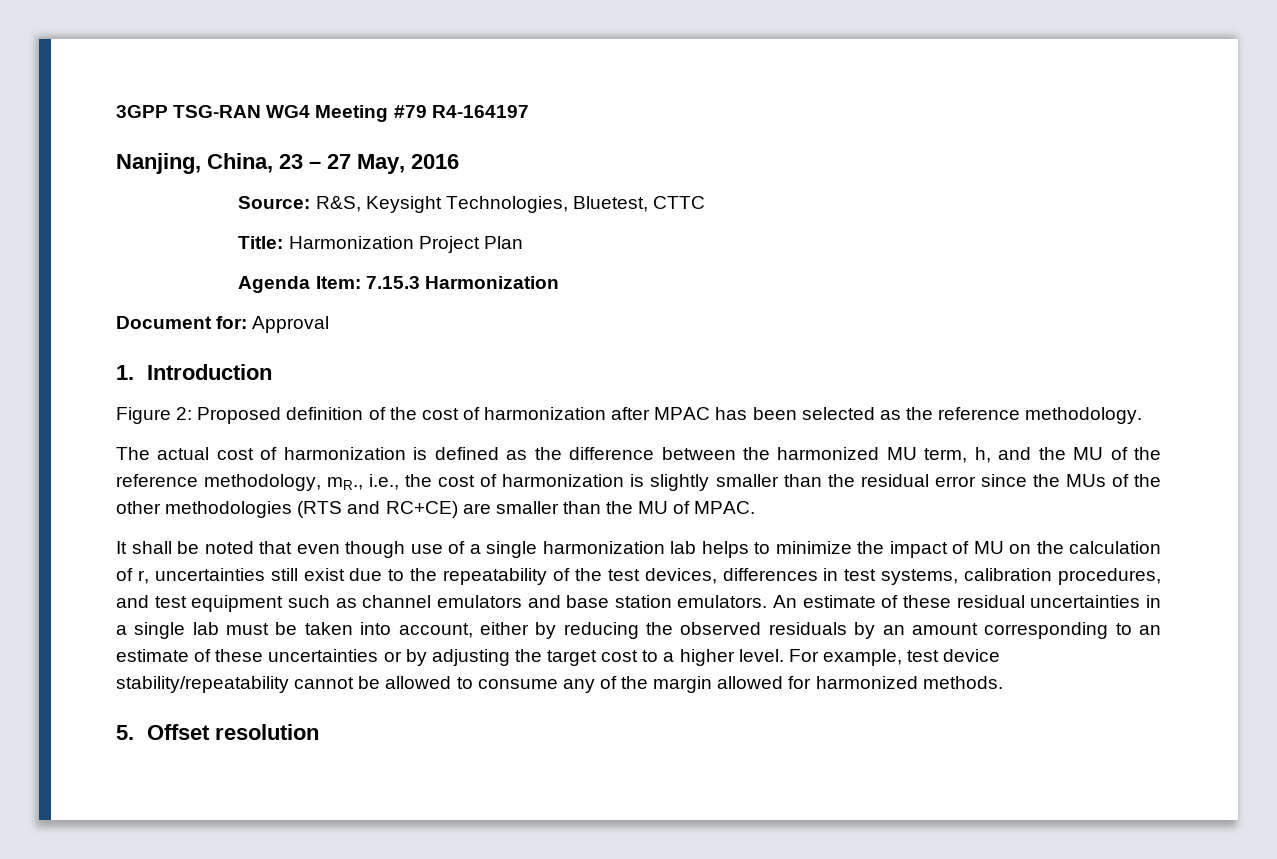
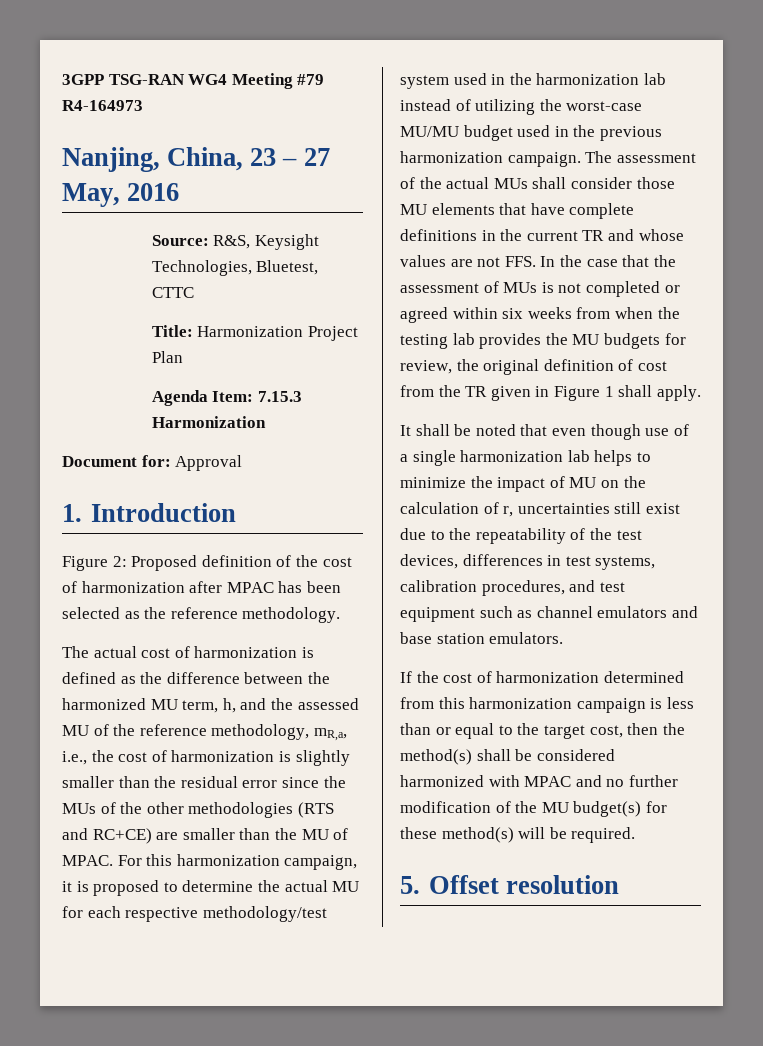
[431,105,529,118] R4-164197 -> [62,100,143,111] R4-164973
(1066, 453) none -> [297,698,359,710] assessed
[327,477,364,490] mR., -> [313,728,347,741] mR,a,
(756, 507) none -> [117,854,358,870] [62,880,360,896] [62,906,327,922] [400,73,666,89] [400,99,643,115] [400,125,662,141] [400,151,696,167] [400,177,675,189] [400,203,635,219] [400,229,684,241] [400,255,676,267] [400,281,680,297] [400,307,680,323] [400,333,686,349] [400,359,667,375] [400,385,701,401] For this harmonization campaign, it is proposed to determine the actual MU for each respective methodology/test system used in the harmonization lab instead of utilizing the worst-case MU/MU budget used in the previous harmonization campaign. The assessment of the actual MUs shall consider those MU elements that have complete definitions in the current TR and whose values are not FFS. In the case that the assessment of MUs is not completed or agreed within six weeks from when the testing lab provides the MU budgets for review, the original definition of cost from the TR given in Figure 1 shall apply.
[773,595,1161,608] [116,622,1161,639] [116,649,1001,666] [116,676,1003,693] An estimate of these residual uncertainties in a single lab must be taken into account, either by reducing the observed residuals by an amount corresponding to an estimate of these uncertainties or by adjusting the target cost to a higher level. For example, test device stability/repeatability cannot be allowed to consume any of the margin allowed for harmonized methods. -> [400,671,684,683] [400,697,694,713] [400,723,685,739] [400,749,615,765] [400,775,678,787] [400,801,667,817] [400,827,636,843] // If the cost of harmonization determined from this harmonization campaign is less than or equal to the target cost, then the method(s) shall be considered harmonized with MPAC and no further modification of the MU budget(s) for these method(s) will be required.

